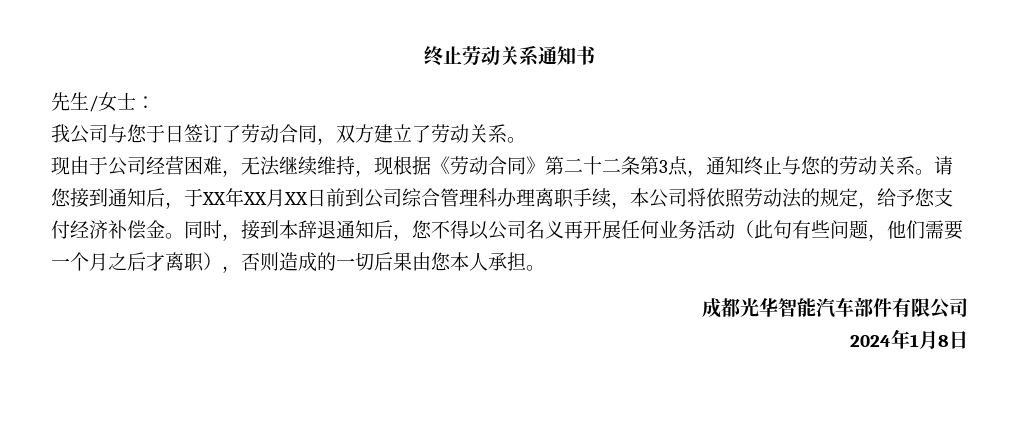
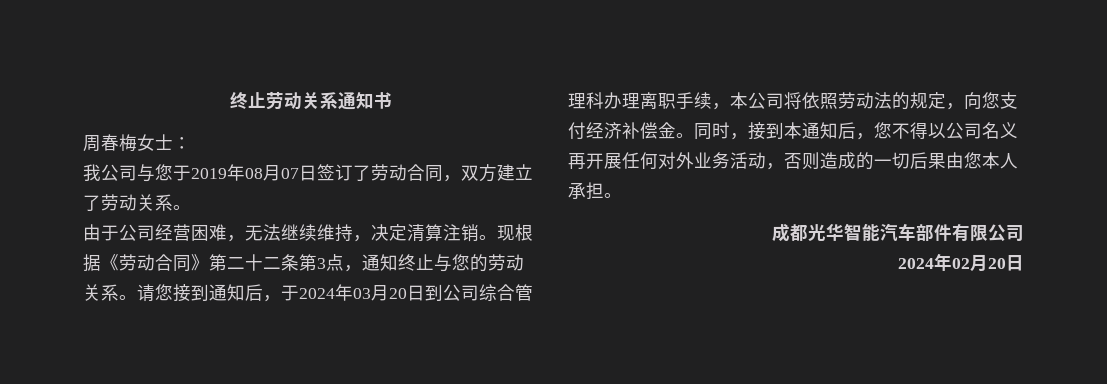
[51,92,98,112] 先生/ -> [83,134,137,152] 周春梅
(165, 133) none -> [191,164,299,181] 2019年08月07
[51,156,70,175] 现 -> (191, 207) none
(374, 173) none -> [371,224,497,242] 决定清算注销。
[202,188,345,207] XX年XX月XX日前 -> [299,284,425,301] 2024年03月20日
[877,188,915,207] 给予 -> [964,92,982,109] 向
[298,220,336,239] 辞退 -> (802, 130) none
(659, 229) none -> [658,152,694,169] 对外
[735,220,963,241] [51,252,222,272] （此句有些问题，他们需要一个月之后才离职） -> (766, 160) none
[910,330,949,350] 1月8 -> [952,254,1006,272] 02月20

